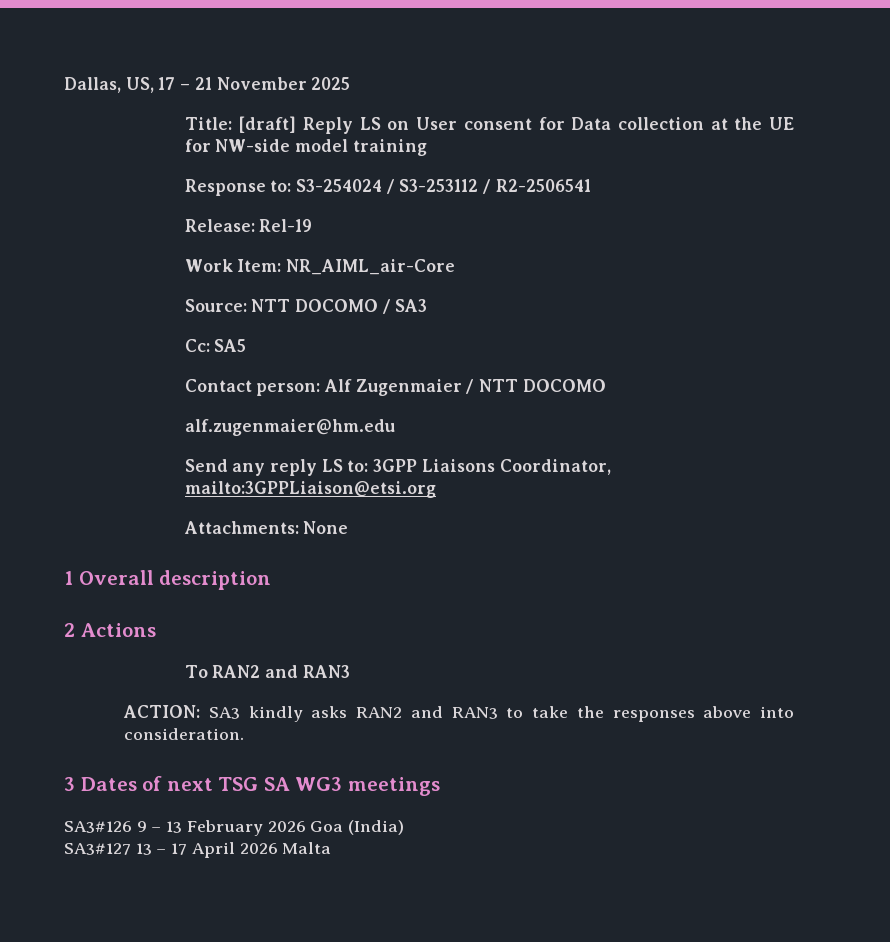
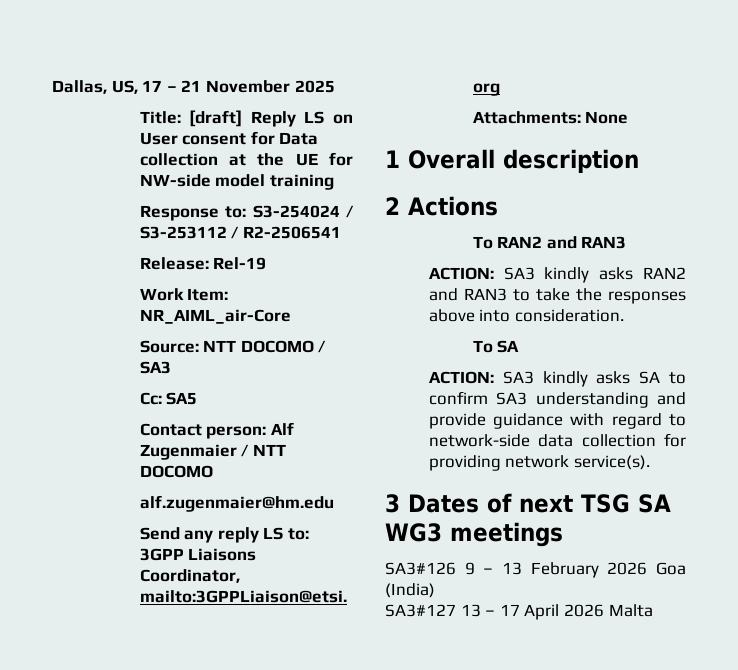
(245, 734) none -> [472,340,520,353] [428,371,686,387] [428,391,686,408] [428,413,686,429] [428,433,686,447] [428,455,651,471] // To SA // ACTION: SA3 kindly asks SA to confirm SA3 understanding and provide guidance with regard to network-side data collection for providing network service(s).

